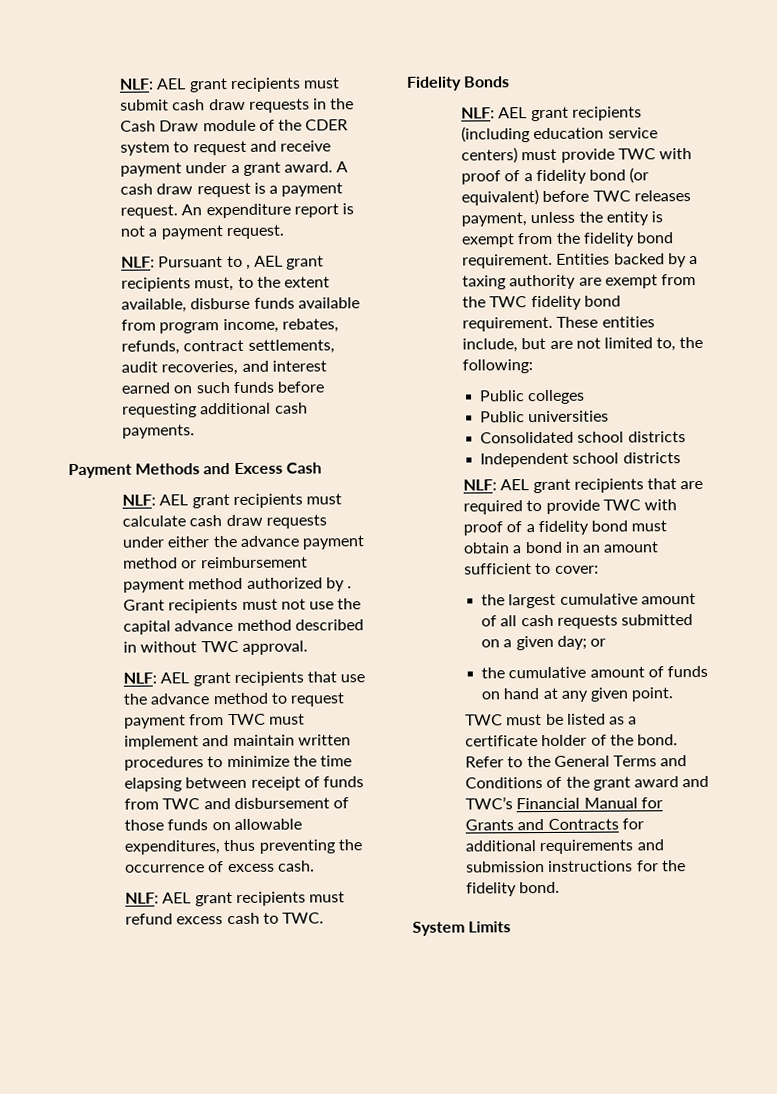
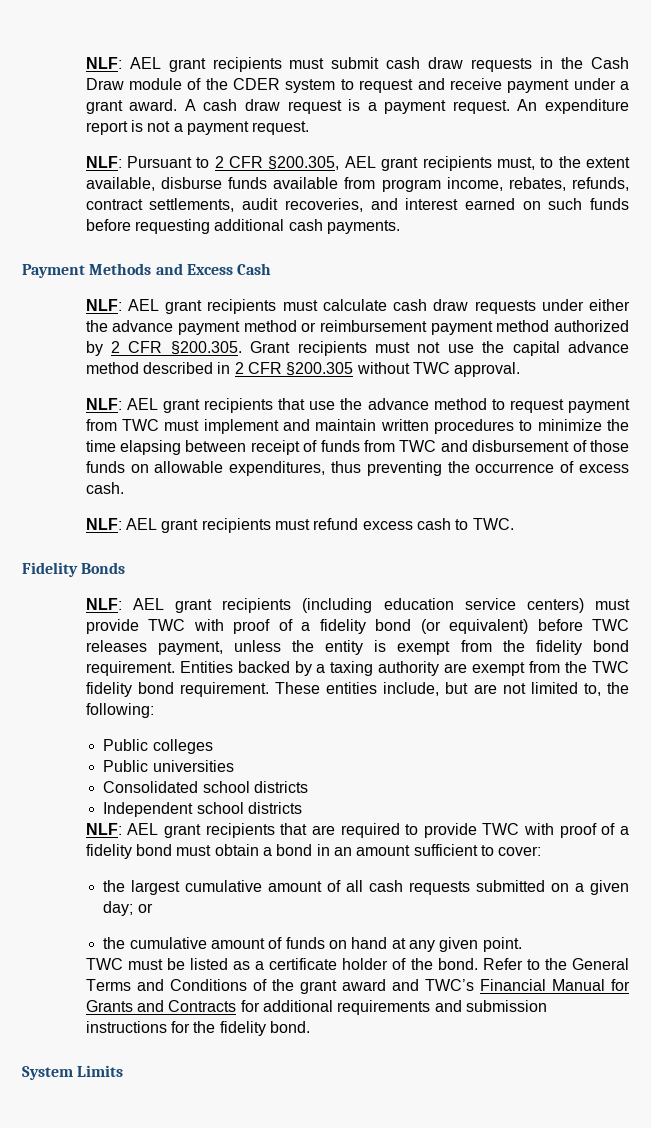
[245,264,251,270] , -> [214,156,340,170] 2 CFR §200.305,
[346,586,352,589] . -> [111,341,242,355] 2 CFR §200.305.
(138, 647) none -> [234,362,354,376] 2 CFR §200.305

